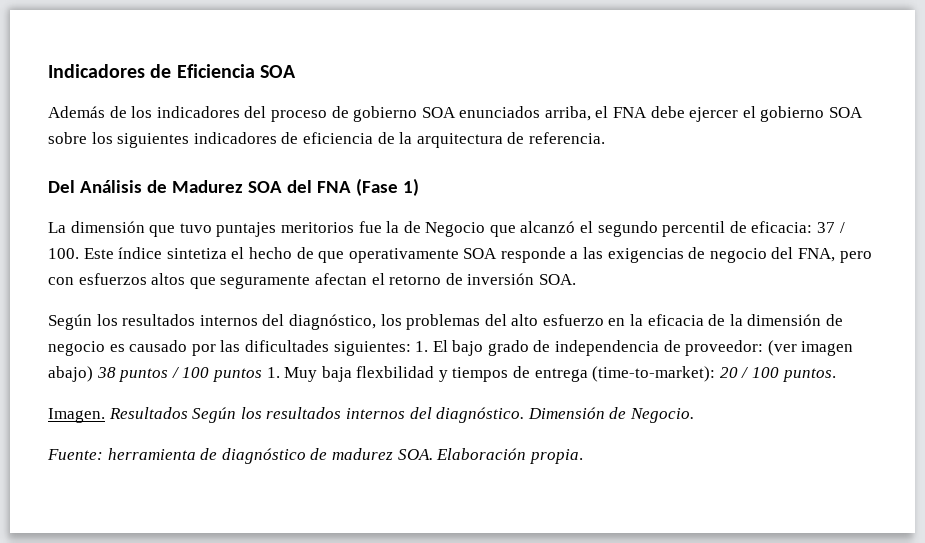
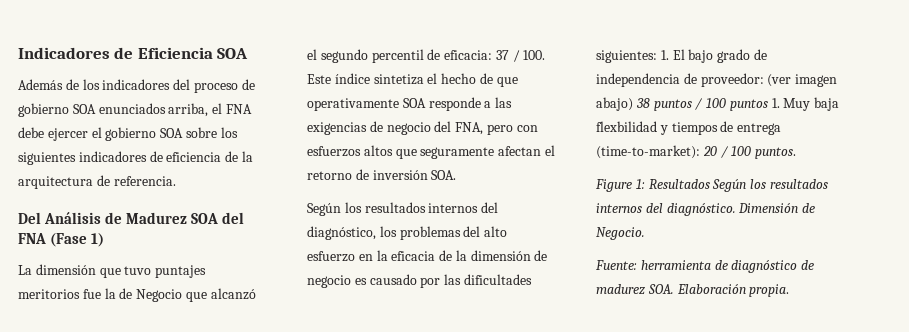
[48,408,105,423] Imagen. -> [595,179,645,192] Figure 1:

